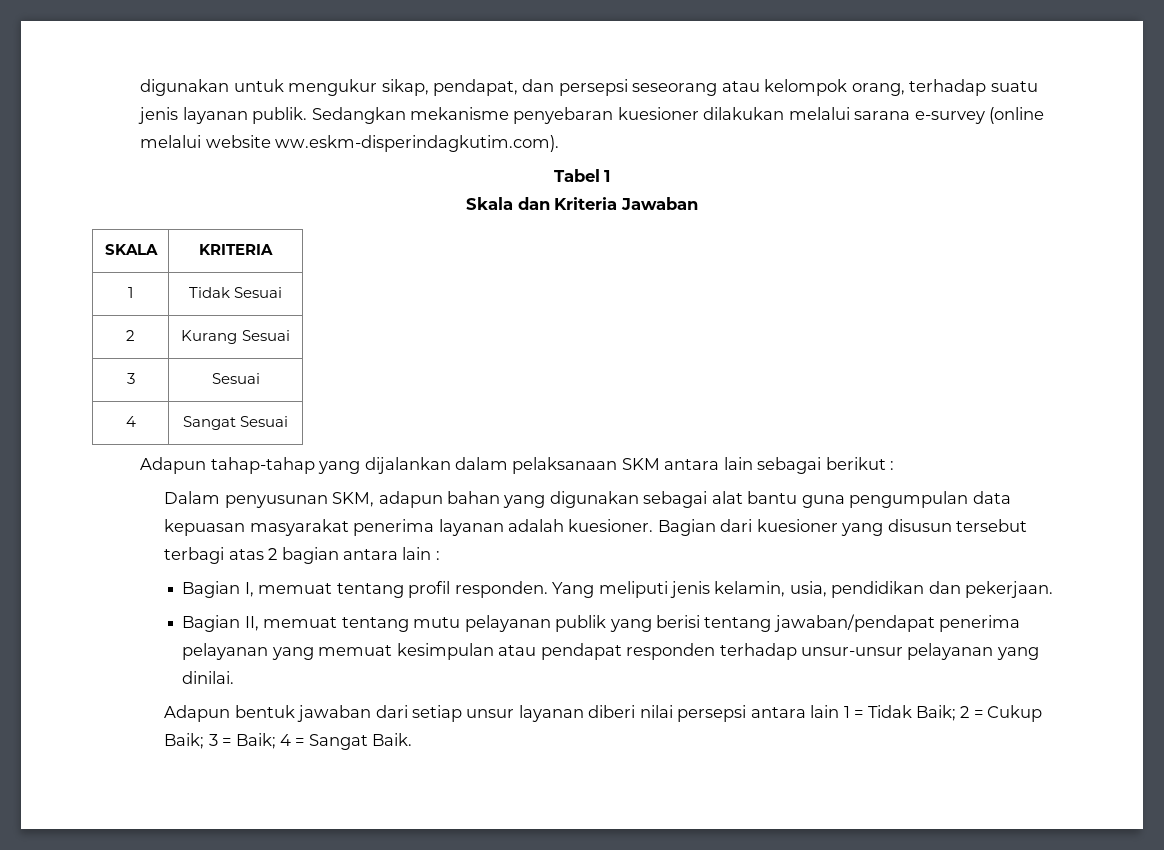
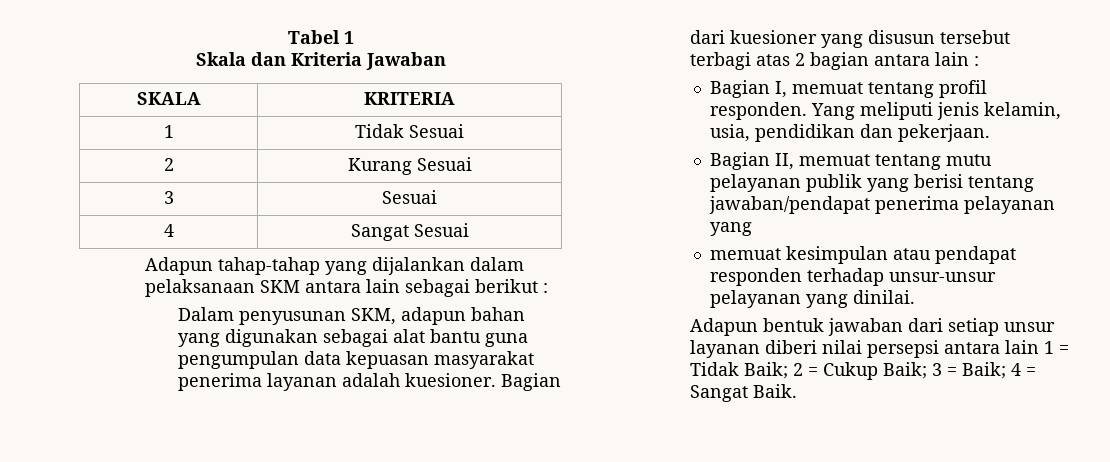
[140,79,1038,96] [138,107,1045,124] [140,135,560,152] digunakan untuk mengukur sikap, pendapat, dan persepsi seseorang atau kelompok orang, terhadap suatu jenis layanan publik. Sedangkan mekanisme penyebaran kuesioner dilakukan melalui sarana e-survey (online melalui website ww.eskm-disperindagkutim.com). // -> (287, 37) none
(314, 653) none -> (752, 229) //

